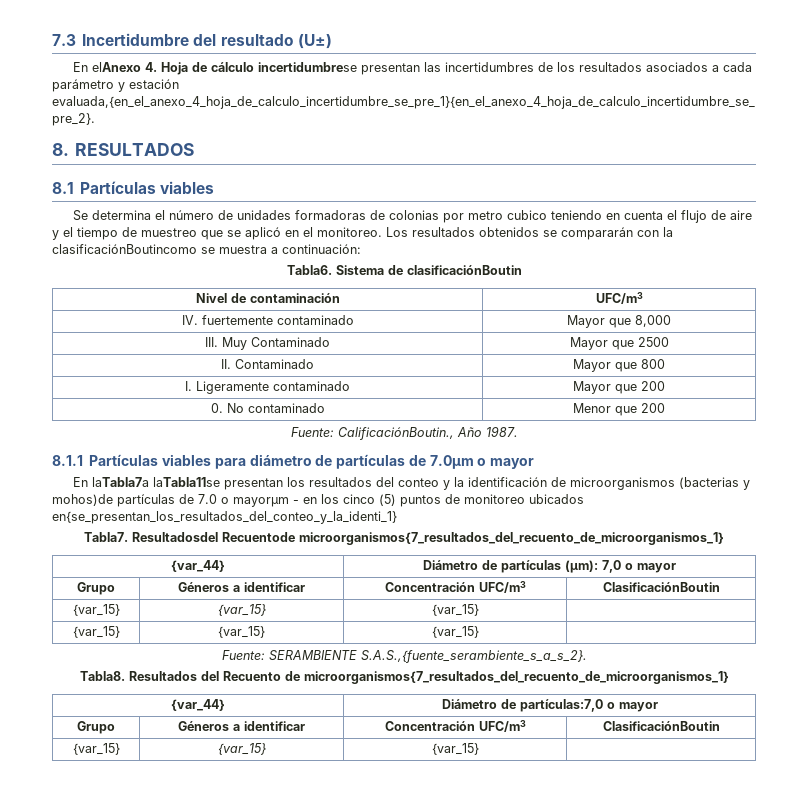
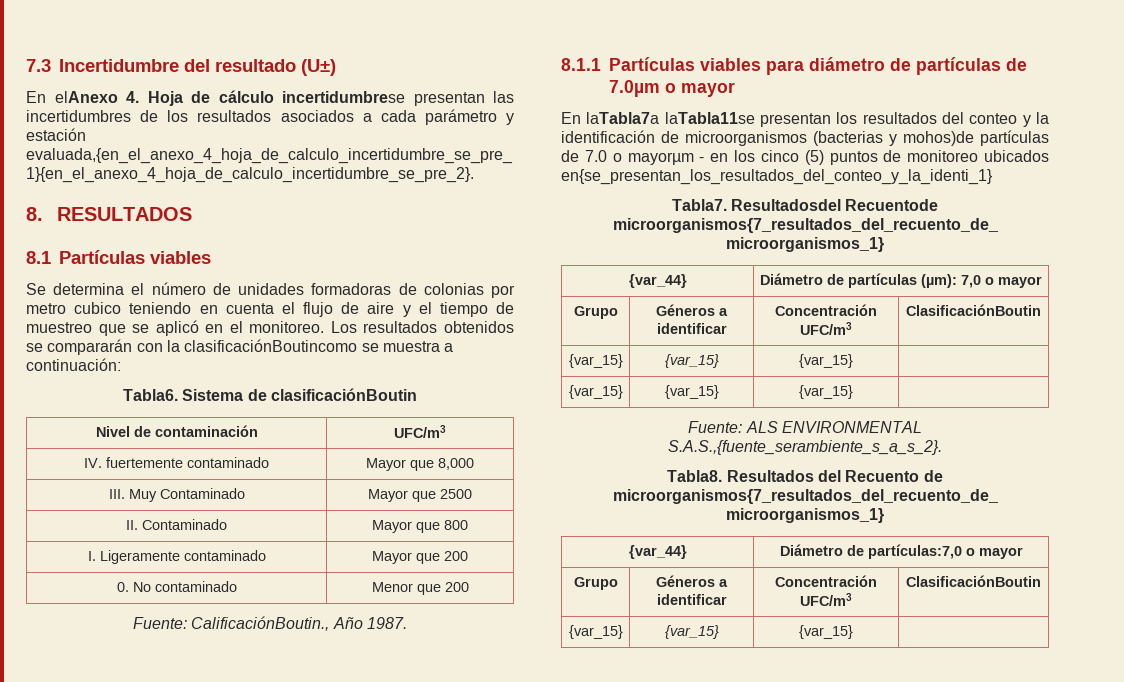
[268,650,357,661] SERAMBIENTE -> [745,421,922,433] ALS ENVIRONMENTAL

